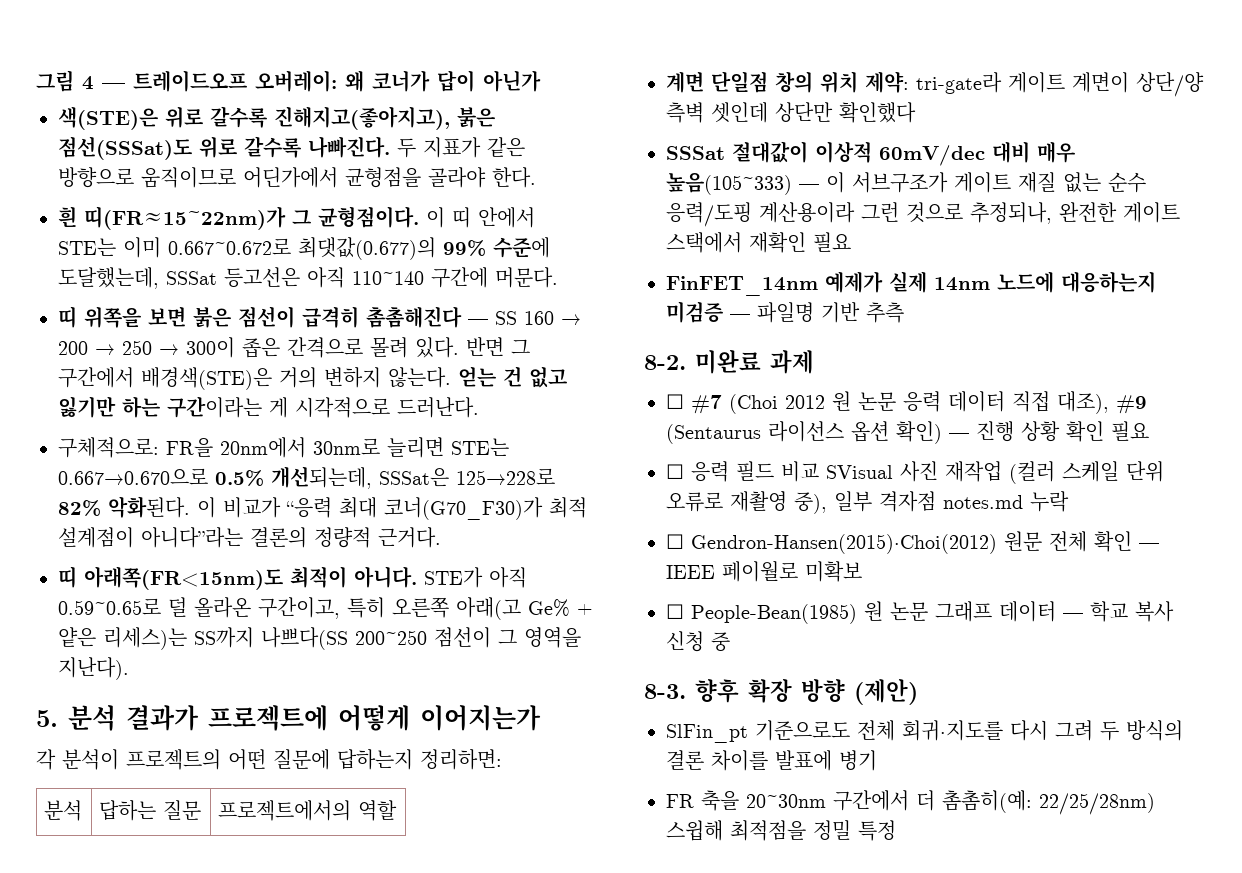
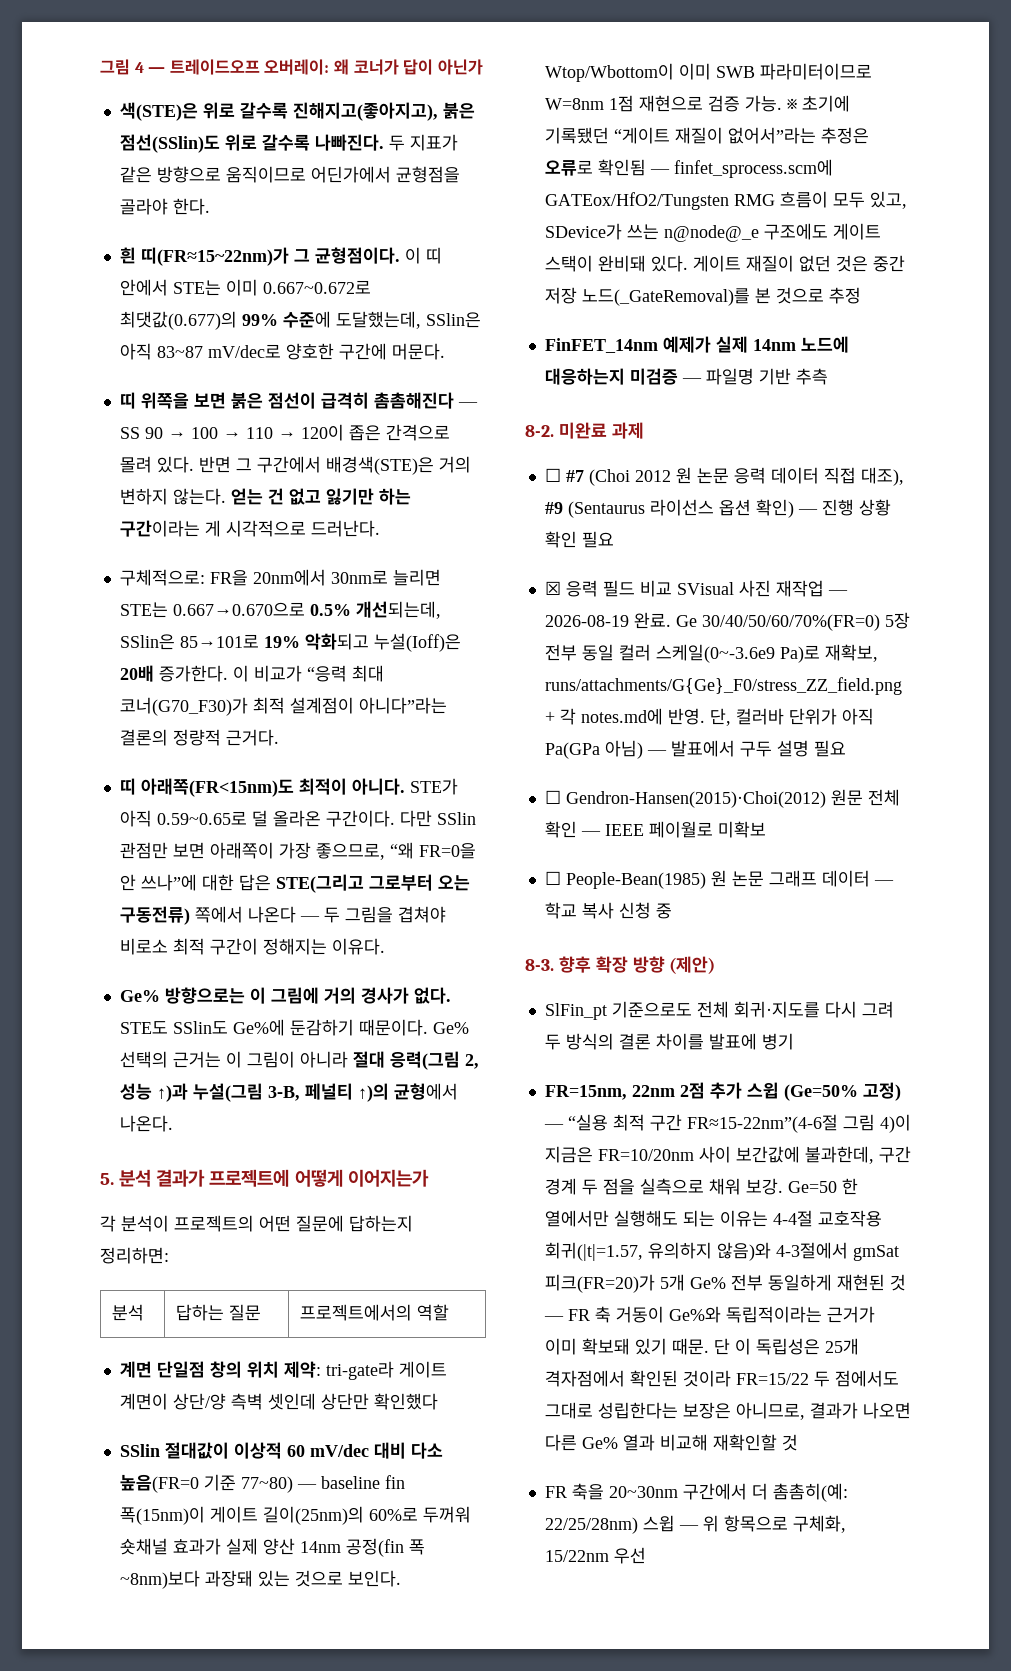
[58,136,192,160] 점선(SSSat)도 -> [119,134,220,153] 점선(SSlin)도
[166,267,424,288] SSSat 등고선은 아직 110~140 -> [425,312,481,328] [119,343,334,360] SSlin은 아직 83~87 mV/dec로 양호한
[524,311,581,325] [58,337,235,358] 160 → 200 → 250 → 300이 -> [144,424,344,441] 90 → 100 → 110 → 120이
[379,468,555,487] [58,496,190,518] SSSat은 125→228로 82% 악화된다. -> [119,633,461,652] [119,665,228,682] SSlin은 85→101로 19% 악화되고 누설(Ioff)은 20배 증가한다.
[258,597,593,620] [58,627,581,650] [58,657,129,680] 구간이고, 특히 오른쪽 아래(고 Ge% + 얕은 리세스)는 SS까지 나쁘다(SS 200~250 점선이 그 영역을 지난다). -> [325,810,476,827] [119,842,476,860] [119,874,470,893] [119,906,446,925] [119,938,385,955] [119,987,451,1004] [119,1019,469,1036] [119,1051,479,1070] [119,1083,458,1102] [119,1115,173,1132] 구간이다. 다만 SSlin 관점만 보면 아래쪽이 가장 좋으므로, “왜 FR=0을 안 쓰나”에 대한 답은 STE(그리고 그로부터 오는 구동전류) 쪽에서 나온다 — 두 그림을 겹쳐야 비로소 최적 구간이 정해지는 이유다. // Ge% 방향으로는 이 그림에 거의 경사가 없다. STE도 SSlin도 Ge%에 둔감하기 때문이다. Ge% 선택의 근거는 이 그림이 아니라 절대 응력(그림 2, 성능 ↑)과 누설(그림 3-B, 페널티 ↑)의 균형에서 나온다.
[666,146,725,160] SSSat -> [119,1444,160,1457] SSlin
[879,142,1075,166] [666,172,1146,195] [666,202,1180,227] [666,232,851,253] 60mV/dec 대비 매우 높음(105~333) — 이 서브구조가 게이트 재질 없는 순수 응력/도핑 계산용이라 그런 것으로 추정되나, 완전한 게이트 스택에서 재확인 필요 -> [286,1442,443,1459] [119,1474,405,1493] [119,1506,471,1525] [119,1538,425,1557] [119,1570,401,1589] [544,63,872,82] [544,95,850,112] [544,127,869,144] [544,159,833,178] [544,191,907,210] [544,223,881,242] [544,255,905,272] [544,287,861,306] 60 mV/dec 대비 다소 높음(FR=0 기준 77~80) — baseline fin 폭(15nm)이 게이트 길이(25nm)의 60%로 두꺼워 숏채널 효과가 실제 양산 14nm 공정(fin 폭 ~8nm)보다 과장돼 있는 것으로 보인다. Wtop/Wbottom이 이미 SWB 파라미터이므로 W=8nm 1점 재현으로 검증 가능. ※ 초기에 기록됐던 “게이트 재질이 없어서”라는 추정은 오류로 확인됨 — finfet_sprocess.scm에 GATEox/HfO2/Tungsten RMG 흐름이 모두 있고, SDevice가 쓰는 n@node@_e 구조에도 게이트 스택이 완비돼 있다. 게이트 재질이 없던 것은 중간 저장 노드(_GateRemoval)를 본 것으로 추정
[666,464,684,479] ☐ -> [544,581,561,595] ☒
[1009,461,1164,484] [666,491,1069,514] (컬러 스케일 단위 오류로 재촬영 중), 일부 격자점 notes.md 누락 -> [827,590,848,595] [544,612,910,631] [544,644,878,663] [544,677,902,695] [544,708,874,726] [544,740,846,759] — 2026-08-19 완료. Ge 30/40/50/60/70%(FR=0) 5장 전부 동일 컬러 스케일(0~-3.6e9 Pa)로 재확보, runs/attachments/G{Ge}_F0/stress_ZZ_field.png + 각 notes.md에 반영. 단, 컬러바 단위가 아직 Pa(GPa 아님) — 발표에서 구두 설명 필요
(877, 760) none -> [544,1082,901,1101] [543,1114,911,1133] [544,1146,911,1164] [544,1178,858,1195] [544,1210,882,1227] [544,1242,899,1261] [544,1274,906,1293] [543,1306,875,1323] [544,1338,859,1355] [544,1370,899,1387] [544,1402,911,1420] [544,1434,798,1451] // FR=15nm, 22nm 2점 추가 스윕 (Ge=50% 고정) — “실용 최적 구간 FR≈15-22nm”(4-6절 그림 4)이 지금은 FR=10/20nm 사이 보간값에 불과한데, 구간 경계 두 점을 실측으로 채워 보강. Ge=50 한 열에서만 실행해도 되는 이유는 4-4절 교호작용 회귀(|t|=1.57, 유의하지 않음)와 4-3절에서 gmSat 피크(FR=20)가 5개 Ge% 전부 동일하게 재현된 것 — FR 축 거동이 Ge%와 독립적이라는 근거가 이미 확보돼 있기 때문. 단 이 독립성은 25개 격자점에서 확인된 것이라 FR=15/22 두 점에서도 그대로 성립한다는 보장은 아니므로, 결과가 나오면 다른 Ge% 열과 비교해 재확인할 것
[666,820,896,841] 스윕해 최적점을 정밀 특정 -> [642,1515,846,1533] [544,1547,646,1564] 스윕 — 위 항목으로 구체화, 15/22nm 우선

